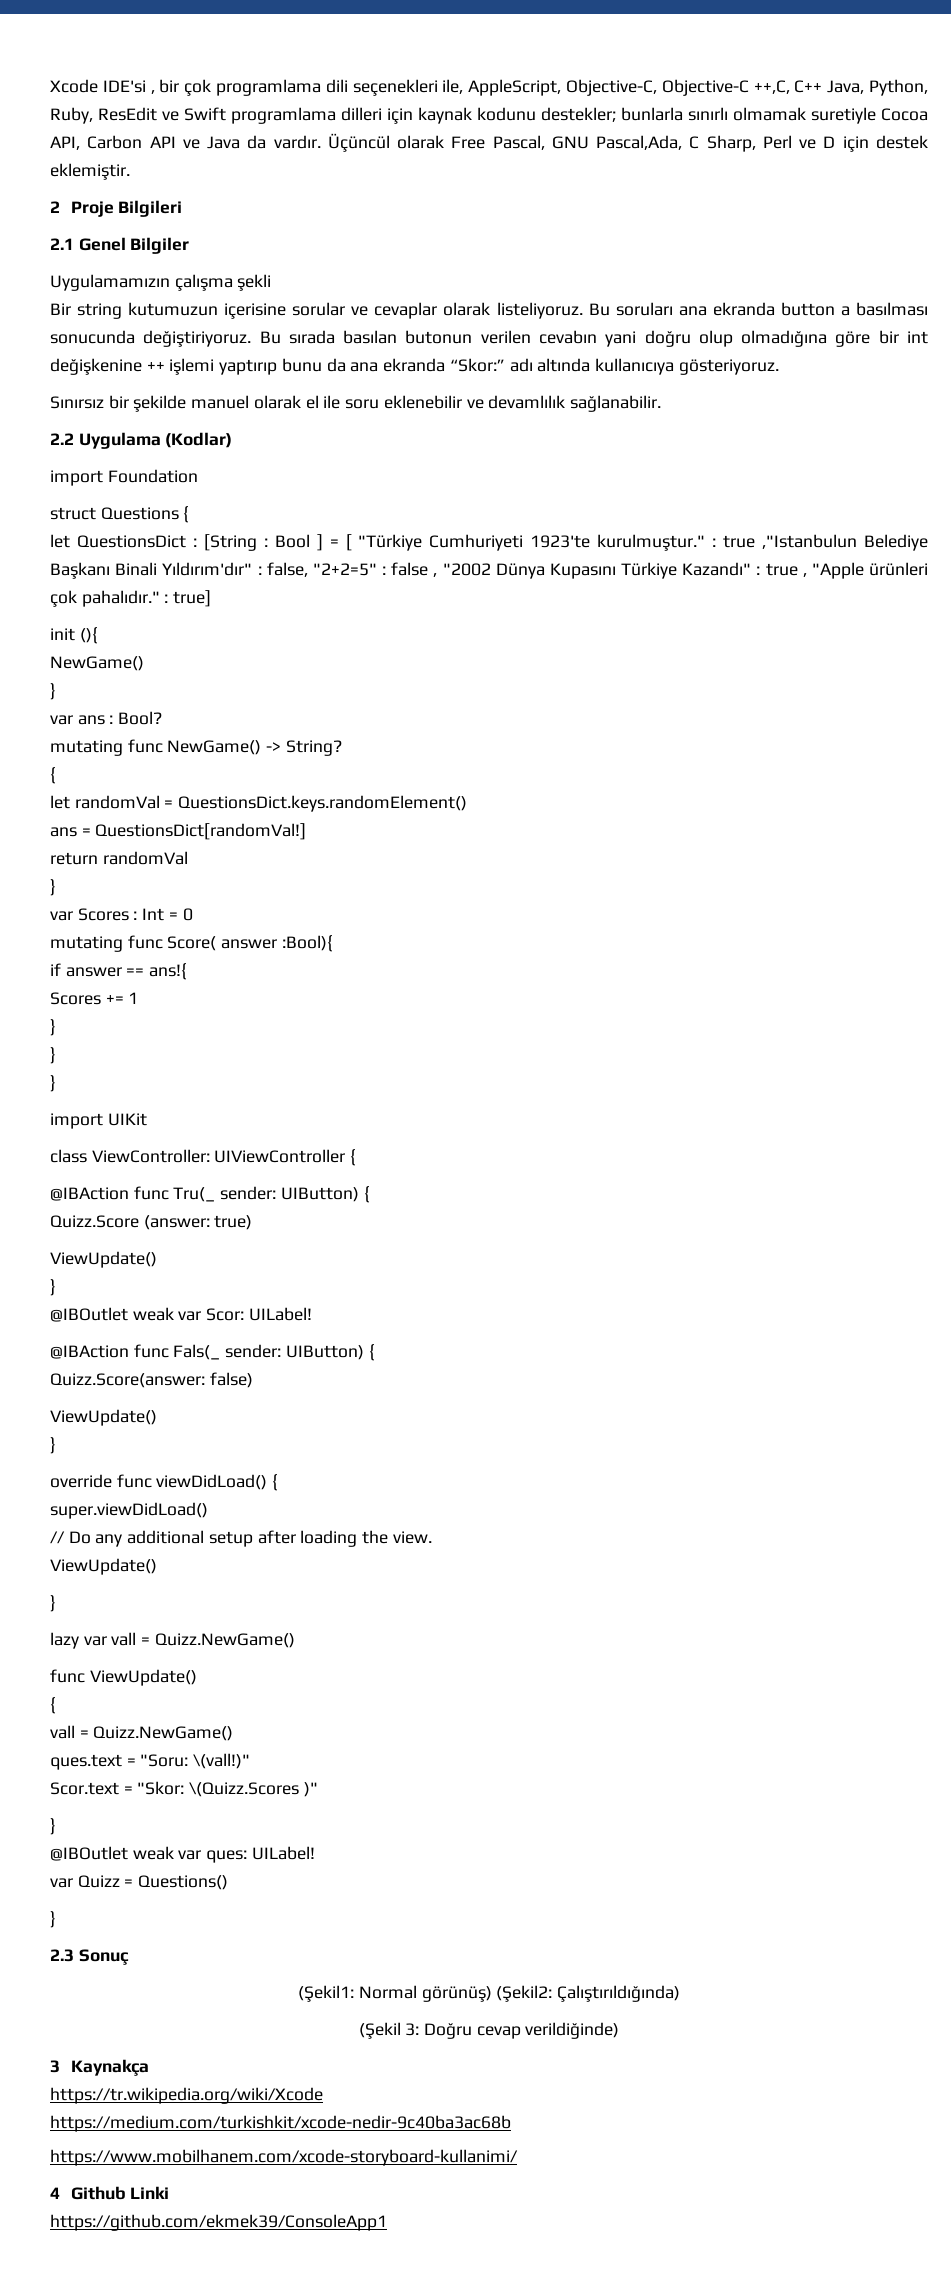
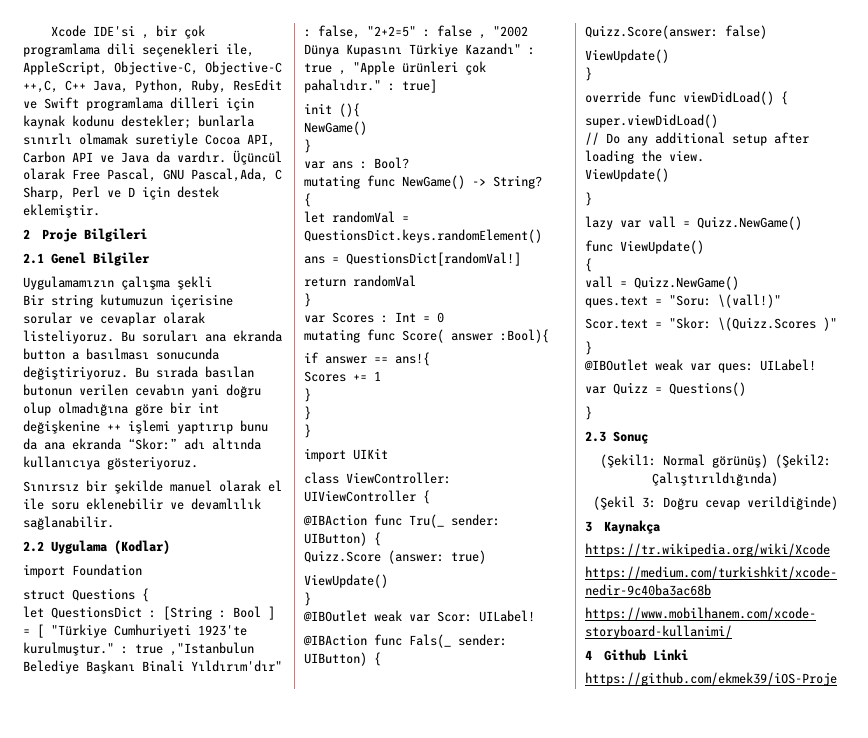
[50,2214,387,2231] https://github.com/ekmek39/ConsoleApp1 -> [585,672,837,686] https://github.com/ekmek39/iOS-Proje

